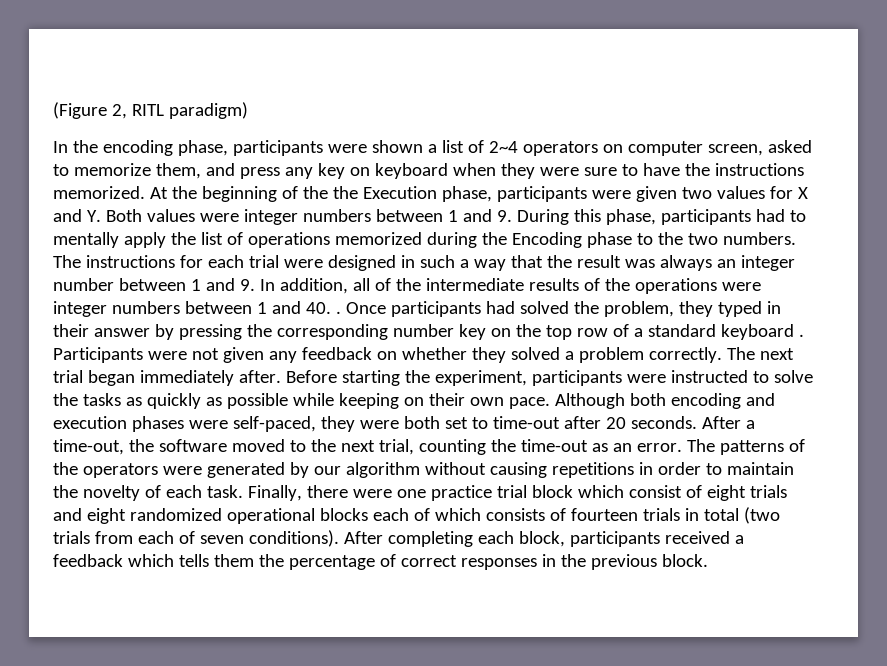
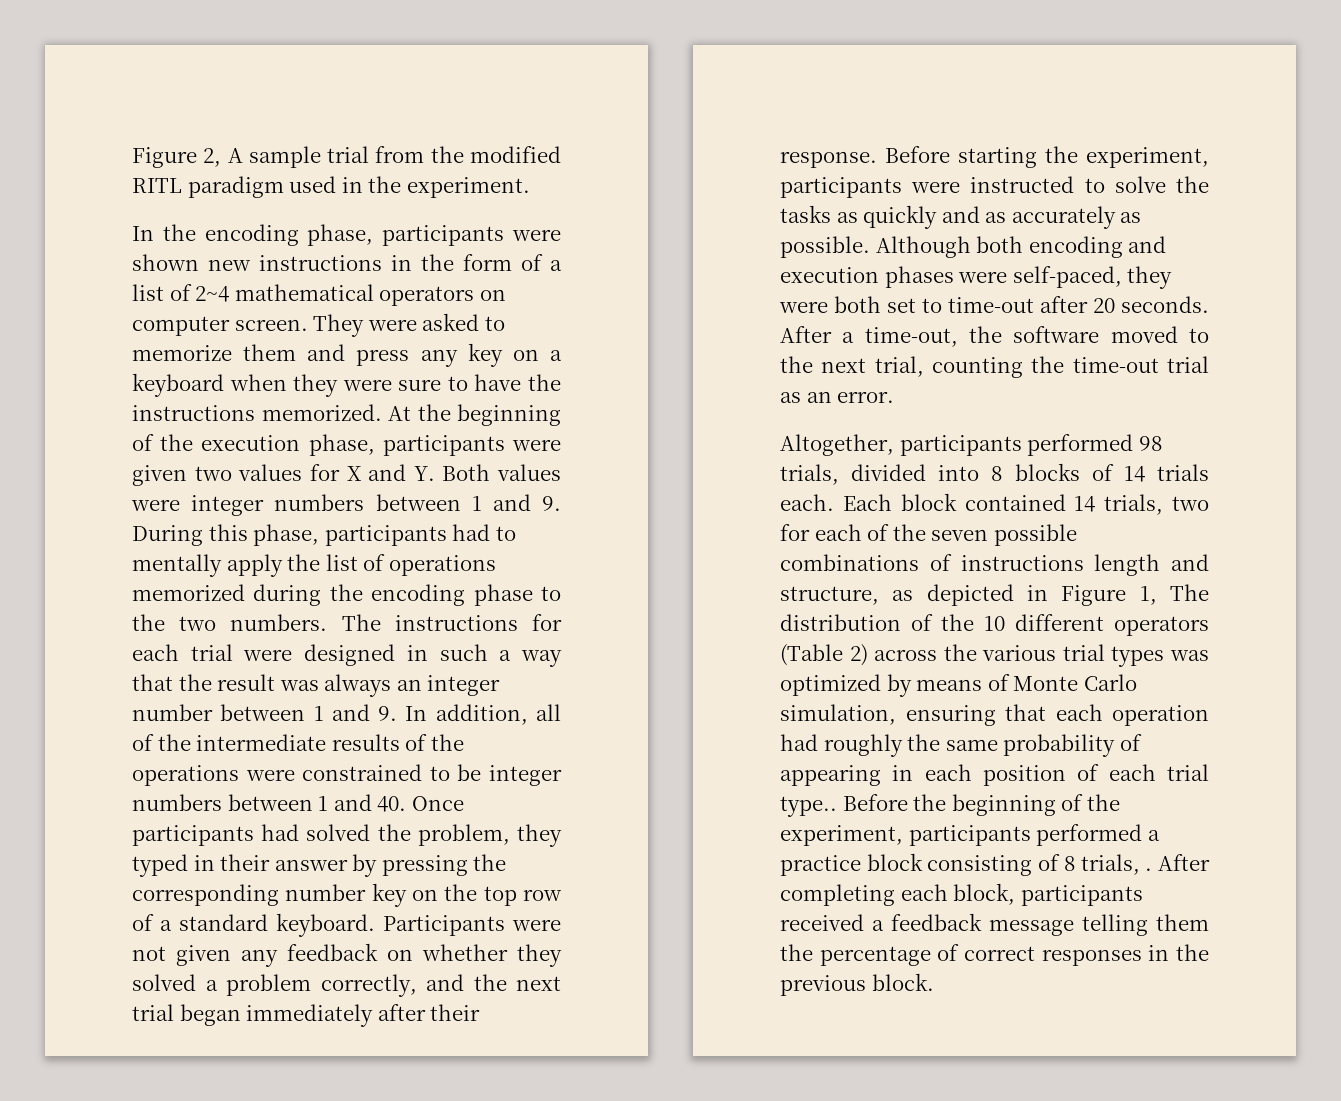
[53,102,248,119] (Figure 2, RITL paradigm) -> [132,146,561,168] [132,176,530,198] Figure 2, A sample trial from the modified RITL paradigm used in the experiment.
(423, 146) none -> [208,254,543,271] new instructions in the form of
(518, 147) none -> [234,284,374,301] mathematical
[707,144,763,156] screen, -> [234,314,417,337] screen. They were
[155,163,201,179] them, -> [243,344,297,361] them
(370, 171) none -> [550,350,563,361] a
[332,186,437,199] the Execution -> [201,435,301,451] execution
[511,232,582,248] Encoding -> [371,584,466,606] encoding
(761, 286) none -> [302,764,482,781] constrained to be
[335,311,341,314] . -> (407, 804) none
[720,324,804,340] keyboard . -> [276,913,375,937] keyboard.
[648,347,755,363] correctly. The -> [320,974,507,997] correctly, and the
[238,370,281,383] after. -> [377,1004,481,1021] [780,151,877,168] after their response.
[205,393,550,409] as possible while keeping on their own pace. -> [941,206,1142,229] [780,236,870,258] and as accurately as possible.
(588, 445) none -> [1167,356,1209,373] trial
[686,439,805,455] [53,462,794,478] [53,485,787,501] [53,507,780,524] [53,530,339,547] The patterns of the operators were generated by our algorithm without causing repetitions in order to maintain the novelty of each task. Finally, there were one practice trial block which consist of eight trials and eight randomized operational blocks each of which consists of fourteen trials in total (two trials from each of seven conditions). -> [780,434,1162,456] [780,463,1209,485] [780,493,1209,515] [780,524,1077,546] [780,554,1209,576] [780,584,1209,606] [780,614,1209,636] [780,644,1209,667] [780,674,1137,697] [780,704,1209,726] [780,734,1142,757] [780,764,1209,786] [780,794,1120,817] [780,824,1160,846] [780,853,1153,876] // Altogether, participants performed 98 trials, divided into 8 blocks of 14 trials each. Each block contained 14 trials, two for each of the seven possible combinations of instructions length and structure, as depicted in Figure 1, The distribution of the 10 different operators (Table 2) across the various trial types was optimized by means of Monte Carlo simulation, ensuring that each operation had roughly the same probability of appearing in each position of each trial type.. Before the beginning of the experiment, participants performed a practice block consisting of 8 trials, .
[127,554,209,567] which tells -> [989,914,1148,936] message telling

